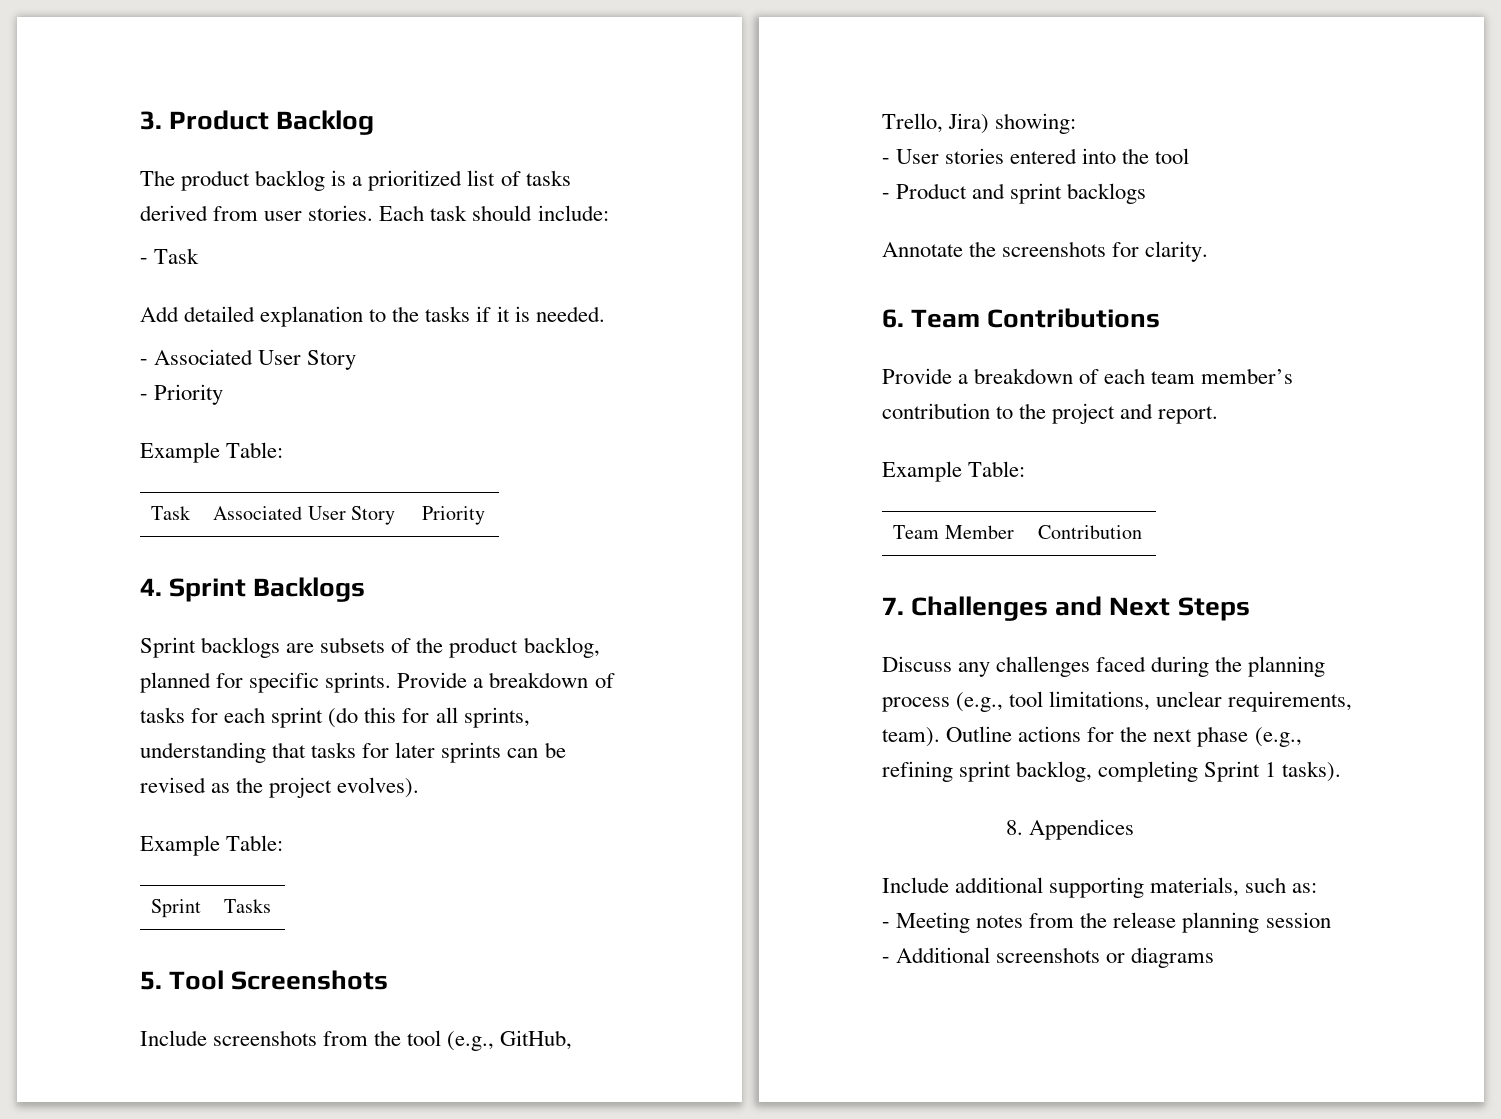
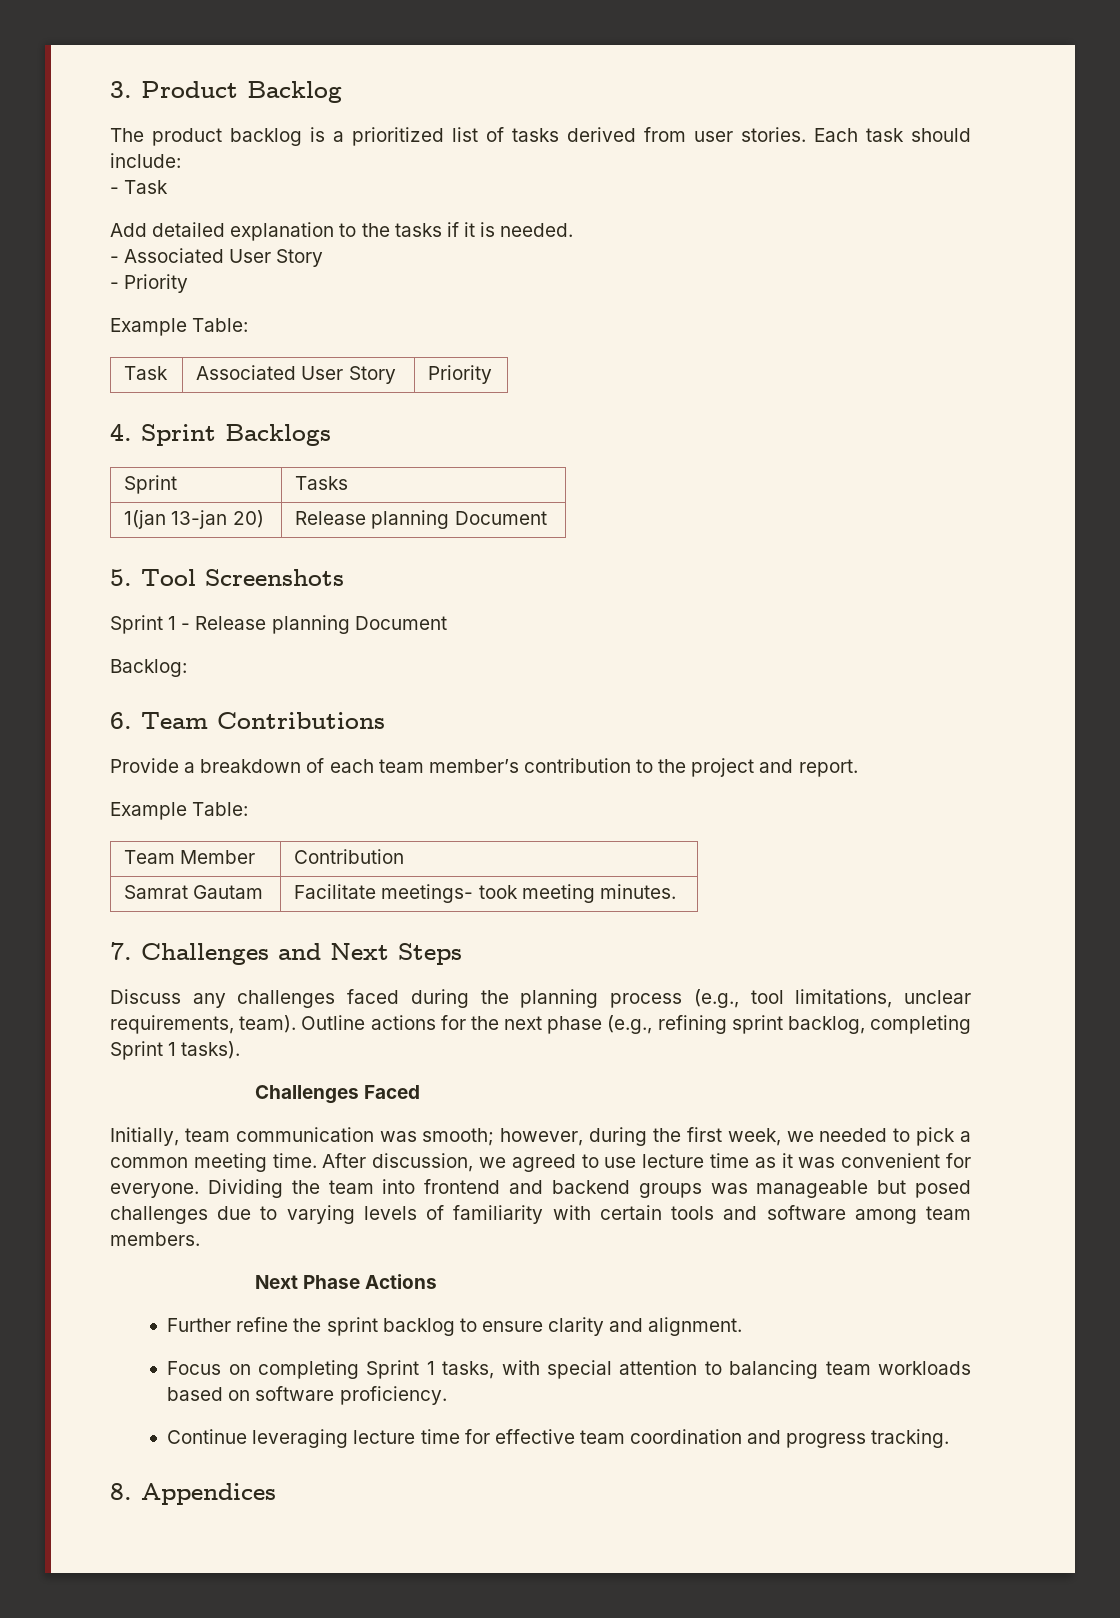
[140,637,600,658] [140,672,615,693] [140,707,530,728] [140,742,566,763] [140,777,420,798] [140,835,284,856] [151,899,202,918] [224,899,272,913] [140,970,389,990] [140,1030,573,1051] [882,113,1077,134] [882,148,1190,164] [882,183,1147,204] [882,241,1209,262] // Sprint backlogs are subsets of the product backlog, planned for specific sprints. Provide a breakdown of tasks for each sprint (do this for all sprints, understanding that tasks for later sprints can be revised as the project evolves). // Example Table: // Sprint | Tasks // 5. Tool Screenshots // Include screenshots from the tool (e.g., GitHub, Trello, Jira) showing: // - User stories entered into the tool // - Product and sprint backlogs // Annotate the screenshots for clarity. -> [124,475,178,494] [295,476,349,490] [124,510,264,529] [295,510,547,529] [110,569,344,586] [110,615,447,634] [110,659,187,677] // Sprint | Tasks // 1(jan 13-jan 20) | Release planning Document // 5. Tool Screenshots // Sprint 1 - Release planning Document // Backlog:
(1143, 532) none -> [124,885,264,899] [294,884,676,903] // Samrat Gautam | Facilitate meetings- took meeting minutes.
[1005,819,1135,840] [882,877,1318,898] [882,912,1331,933] [882,947,1215,968] 8. Appendices // Include additional supporting materials, such as: // - Meeting notes from the release planning session // - Additional screenshots or diagrams -> [255,1085,421,1104] [110,1127,972,1146] [110,1153,971,1172] [110,1179,972,1198] [110,1205,972,1224] [110,1232,200,1246] [255,1274,438,1289] [167,1317,743,1336] [167,1360,972,1379] [167,1386,447,1405] [167,1429,950,1448] [110,1483,276,1505] Challenges Faced // Initially, team communication was smooth; however, during the first week, we needed to pick a common meeting time. After discussion, we agreed to use lecture time as it was convenient for everyone. Dividing the team into frontend and backend groups was manageable but posed challenges due to varying levels of familiarity with certain tools and software among team members. // Next Phase Actions // Further refine the sprint backlog to ensure clarity and alignment. // Focus on completing Sprint 1 tasks, with special attention to balancing team workloads based on software proficiency. // Continue leveraging lecture time for effective team coordination and progress tracking. // 8. Appendices

